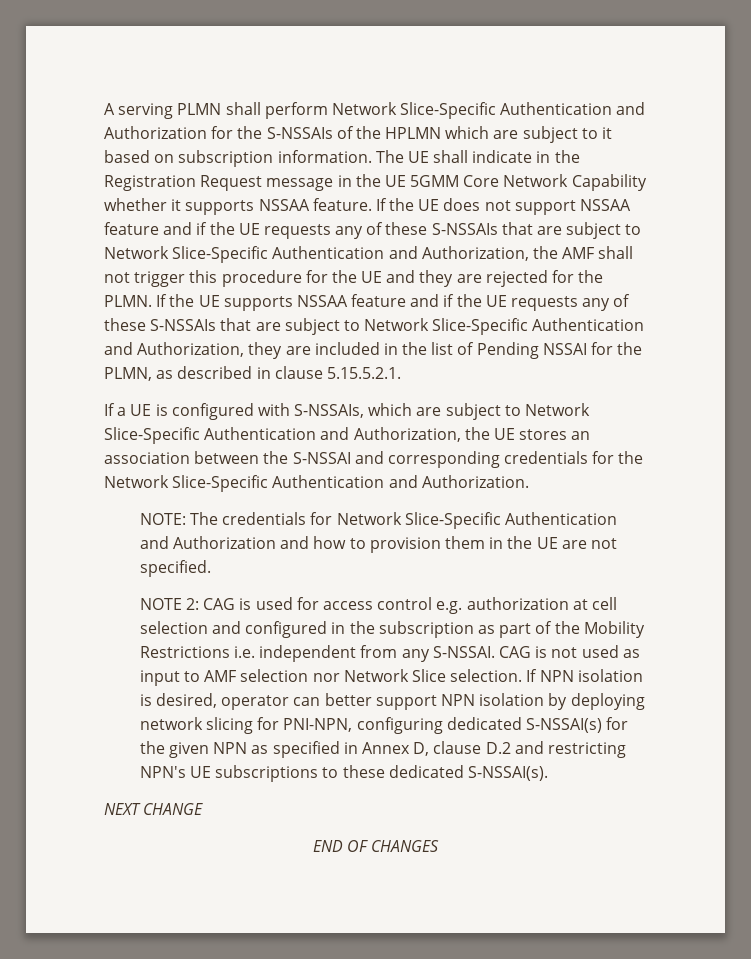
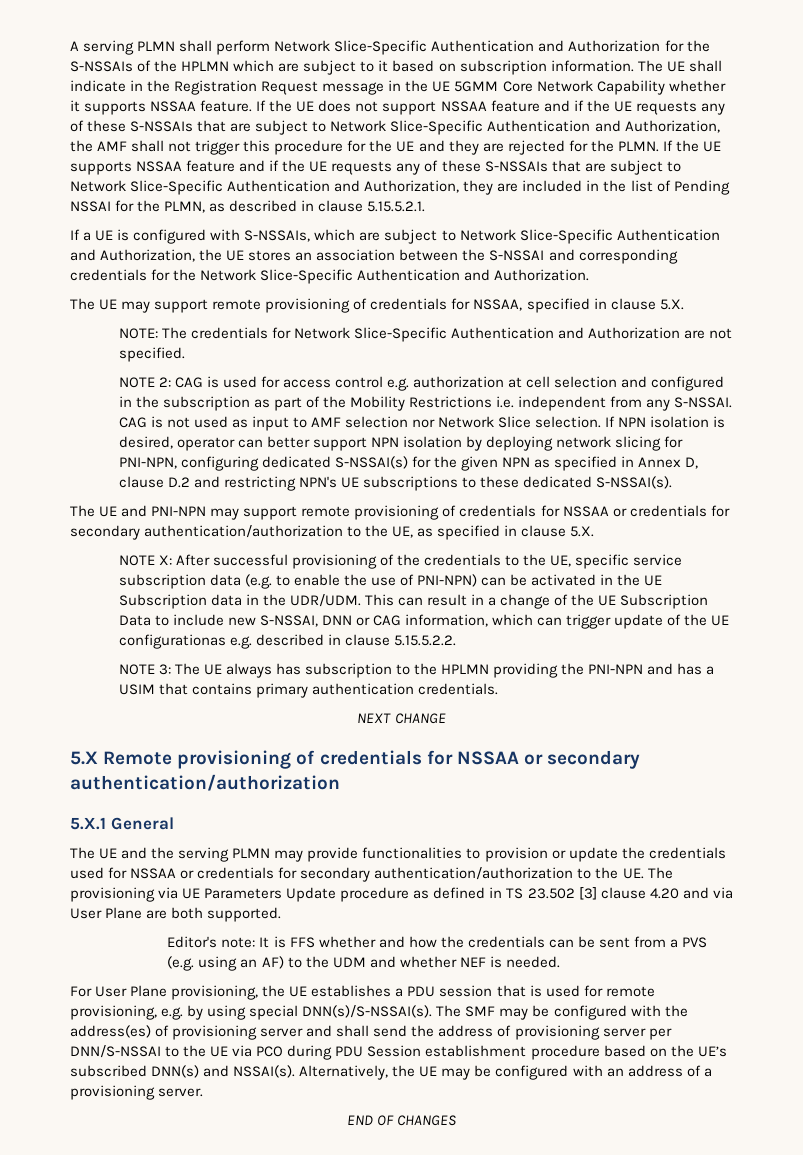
(529, 481) none -> [70,298,684,313] // The UE may support remote provisioning of credentials for NSSAA, specified in clause 5.X.
[280,536,558,553] and how to provision them in the UE -> (681, 333) none
[104,803,204,815] NEXT CHANGE -> [70,505,730,520] [70,525,595,540] [118,554,683,569] [118,574,663,589] [118,594,709,609] [118,614,730,629] [118,634,456,649] [118,663,715,678] [118,683,498,698] [357,713,446,724] [70,750,641,769] [70,774,340,791] [70,817,174,830] [70,847,726,862] [70,867,673,882] [70,887,733,902] [70,907,282,922] [167,936,708,948] [167,956,560,971] [70,985,655,1000] [70,1005,688,1020] [70,1025,672,1040] [70,1045,727,1060] [70,1065,712,1080] [70,1085,204,1100] The UE and PNI-NPN may support remote provisioning of credentials for NSSAA or credentials for secondary authentication/authorization to the UE, as specified in clause 5.X. // NOTE X: After successful provisioning of the credentials to the UE, specific service subscription data (e.g. to enable the use of PNI-NPN) can be activated in the UE Subscription data in the UDR/UDM. This can result in a change of the UE Subscription Data to include new S-NSSAI, DNN or CAG information, which can trigger update of the UE configurationas e.g. described in clause 5.15.5.2.2. // NOTE 3: The UE always has subscription to the HPLMN providing the PNI-NPN and has a USIM that contains primary authentication credentials. // NEXT CHANGE // 5.X Remote provisioning of credentials for NSSAA or secondary authentication/authorization // 5.X.1 General // The UE and the serving PLMN may provide functionalities to provision or update the credentials used for NSSAA or credentials for secondary authentication/authorization to the UE. The provisioning via UE Parameters Update procedure as defined in TS 23.502 [3] clause 4.20 and via User Plane are both supported. // Editor's note: It is FFS whether and how the credentials can be sent from a PVS (e.g. using an AF) to the UDM and whether NEF is needed. // For User Plane provisioning, the UE establishes a PDU session that is used for remote provisioning, e.g. by using special DNN(s)/S-NSSAI(s). The SMF may be configured with the address(es) of provisioning server and shall send the address of provisioning server per DNN/S-NSSAI to the UE via PCO during PDU Session establishment procedure based on the UE’s subscribed DNN(s) and NSSAI(s). Alternatively, the UE may be configured with an address of a provisioning server.

